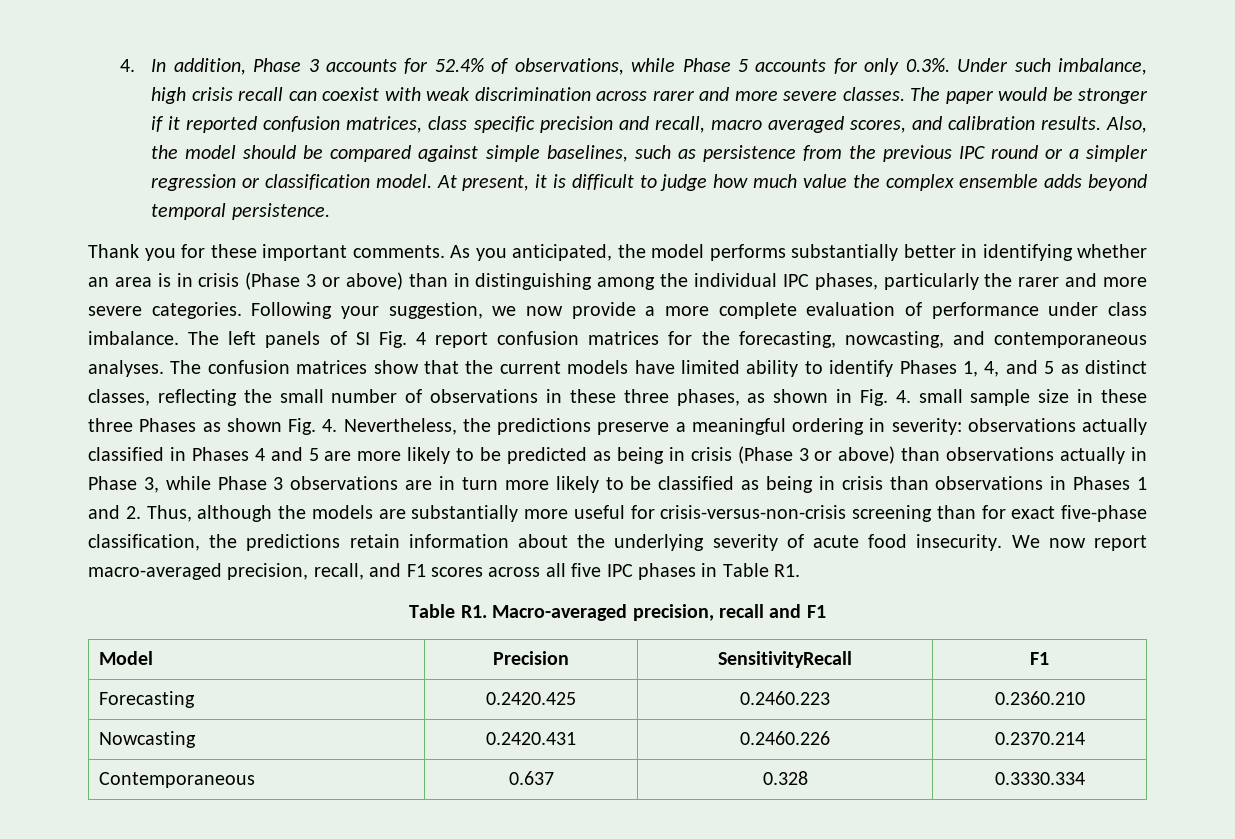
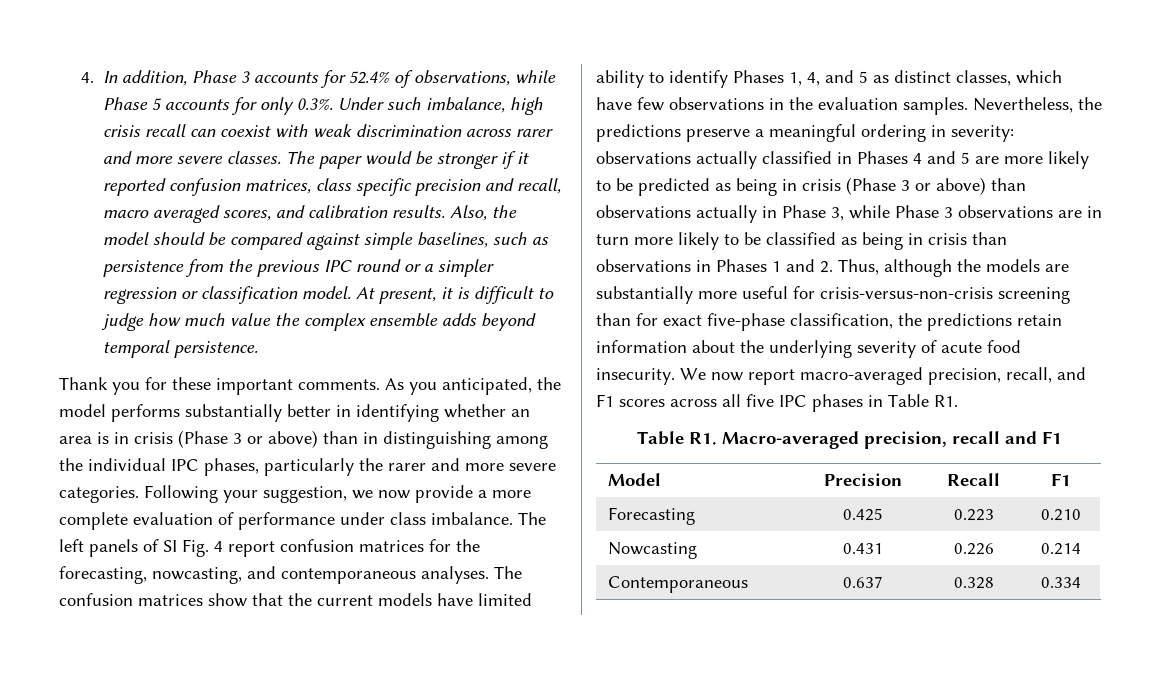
[157,389,1148,406] [88,418,338,435] reflecting the small number of observations in these three phases, as shown in Fig. 4. small sample size in these three Phases as shown Fig. 4. -> [1016,70,1062,84] [596,97,968,115] which have few observations in the evaluation samples.
[718,651,852,668] SensitivityRecall -> [947,473,1000,486] Recall
[486,692,576,705] [740,691,830,705] [994,691,1085,705] [99,731,197,748] [486,732,576,745] [740,731,830,745] [994,732,1085,745] 0.2420.425 | 0.2460.223 | 0.2360.210 // Nowcasting | 0.2420.431 | 0.2460.226 | 0.2370.214 -> [842,508,883,521] [953,509,994,521] [1041,509,1081,521] [607,542,697,559] [842,543,883,554] [953,543,994,555] [1041,543,1081,555] 0.425 | 0.223 | 0.210 // Nowcasting | 0.431 | 0.226 | 0.214
[994,772,1085,785] 0.3330.334 -> [1041,577,1081,588] 0.334

